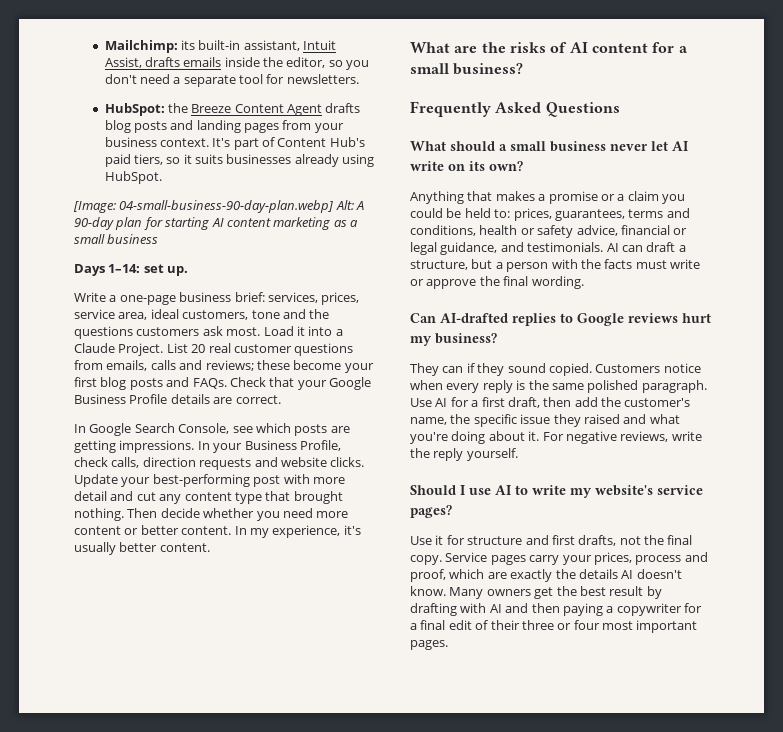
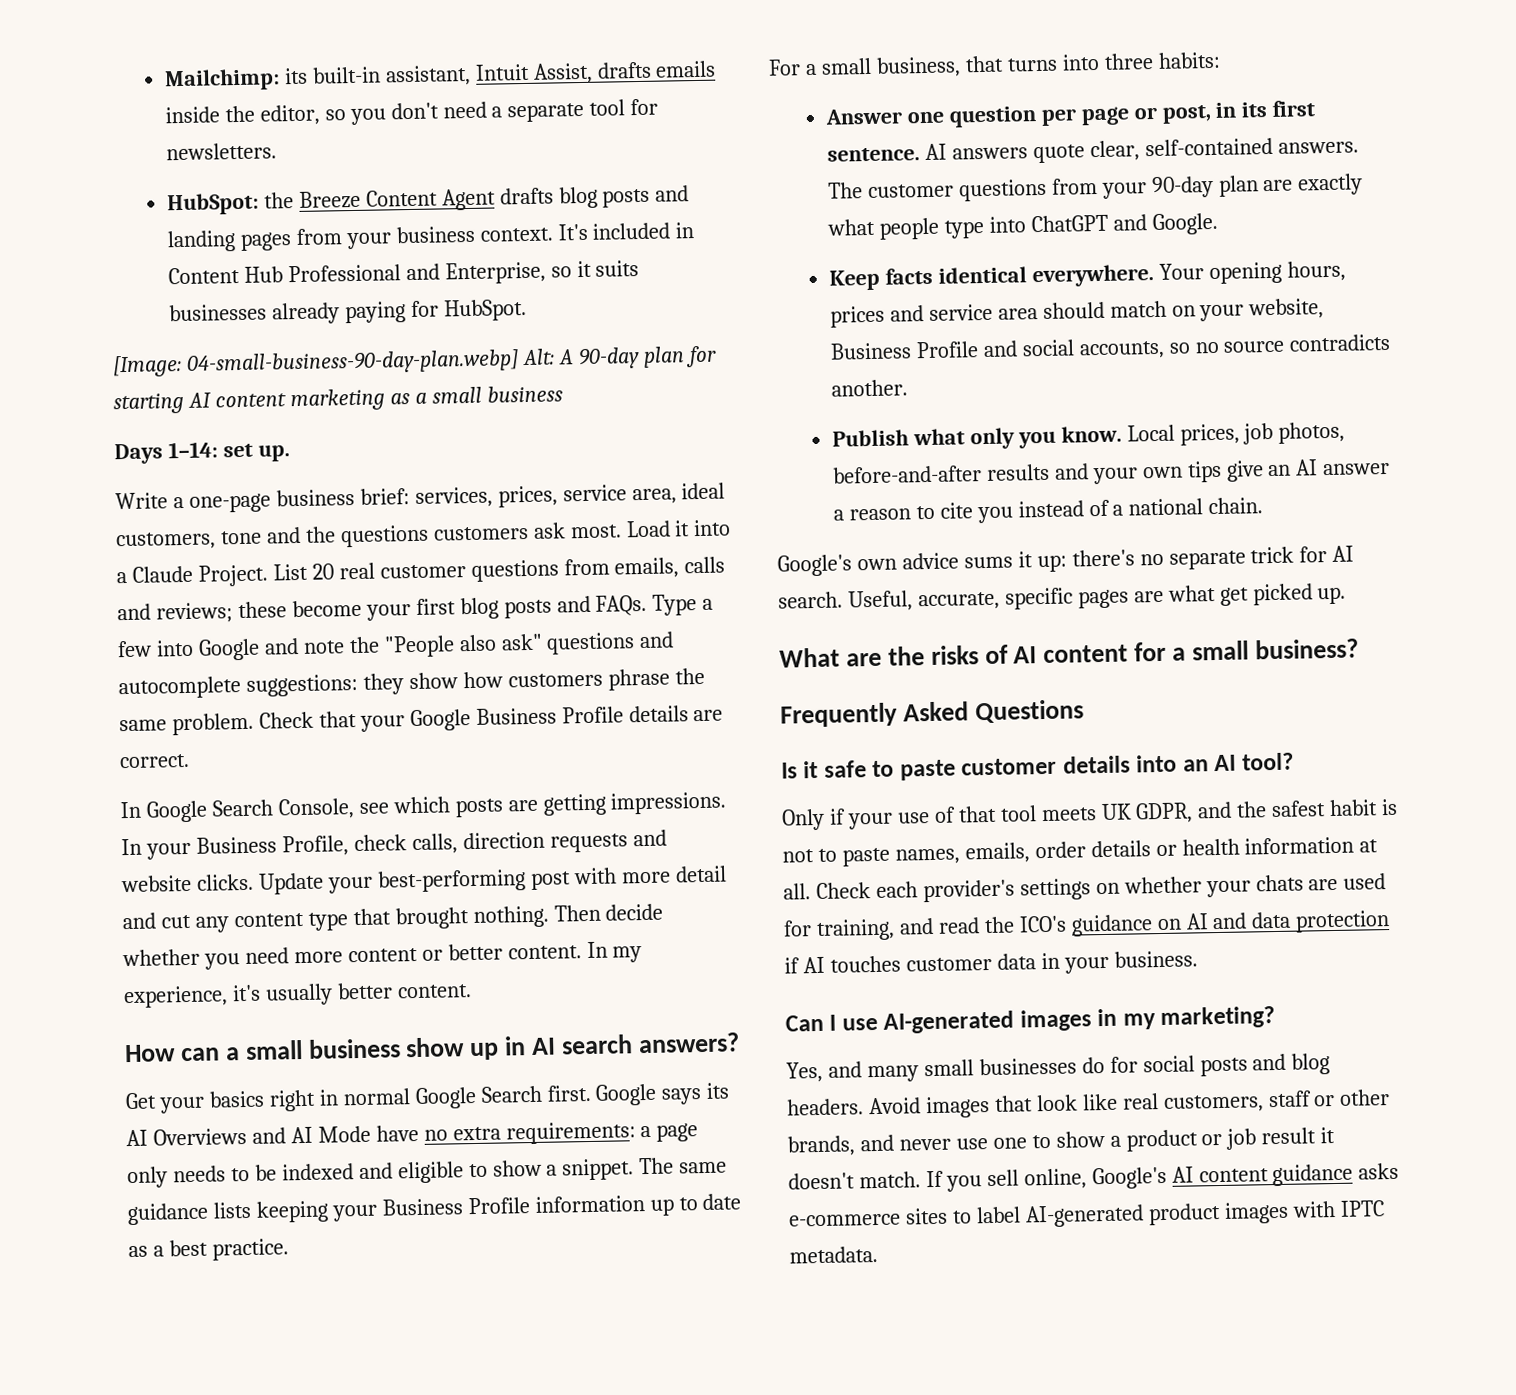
[233,137,365,150] [104,154,163,167] part of Content Hub's paid tiers, -> [592,222,695,240] [167,261,546,285] included in Content Hub Professional and Enterprise,
[342,154,375,167] using -> [344,300,439,324] paying for
(227, 383) none -> [652,594,714,616] [117,631,675,661] [118,667,705,700] [119,712,254,736] Type a few into Google and note the "People also ask" questions and autocomplete suggestions: they show how customers phrase the same problem.
(210, 547) none -> [124,1032,740,1063] [125,1082,730,1114] [126,1121,699,1147] [127,1157,728,1189] [127,1193,742,1226] [128,1238,289,1261] [768,51,1221,78] [824,100,1316,128] [826,137,1359,164] [827,173,1364,202] [826,212,1218,240] [828,260,1346,291] [829,298,1325,328] [829,333,1392,360] [830,379,908,397] [831,421,1346,450] [832,459,1391,485] [832,497,1264,524] [777,545,1355,577] [778,583,1347,612] // How can a small business show up in AI search answers? // Get your basics right in normal Google Search first. Google says its AI Overviews and AI Mode have no extra requirements: a page only needs to be indexed and eligible to show a snippet. The same guidance lists keeping your Business Profile information up to date as a best practice. // For a small business, that turns into three habits: // Answer one question per page or post, in its first sentence. AI answers quote clear, self-contained answers. The customer questions from your 90-day plan are exactly what people type into ChatGPT and Google. // Keep facts identical everywhere. Your opening hours, prices and service area should match on your website, Business Profile and social accounts, so no source contradicts another. // Publish what only you know. Local prices, job photos, before-and-after results and your own tips give an AI answer a reason to cite you instead of a national chain. // Google's own advice sums it up: there's no separate trick for AI search. Useful, accurate, specific pages are what get picked up.
[410,141,689,152] [410,161,523,171] [410,191,685,204] [410,208,690,221] [410,225,688,238] [410,242,686,255] [410,259,700,272] [410,276,584,289] [410,313,711,326] [410,333,497,346] [410,363,701,376] [410,380,707,393] [410,397,691,408] [410,414,680,427] [410,431,702,444] [410,448,518,461] [410,485,703,498] [410,505,452,518] [410,535,693,546] [410,552,708,565] [410,569,682,582] [410,586,662,599] [410,603,702,616] [410,620,698,633] [410,640,448,650] What should a small business never let AI write on its own? // Anything that makes a promise or a claim you could be held to: prices, guarantees, terms and conditions, health or safety advice, financial or legal guidance, and testimonials. AI can draft a structure, but a person with the facts must write or approve the final wording. // Can AI-drafted replies to Google reviews hurt my business? // They can if they sound copied. Customers notice when every reply is the same polished paragraph. Use AI for a first draft, then add the customer's name, the specific issue they raised and what you're doing about it. For negative reviews, write the reply yourself. // Should I use AI to write my website's service pages? // Use it for structure and first drafts, not the final copy. Service pages carry your prices, process and proof, which are exactly the details AI doesn't know. Many owners get the best result by drafting with AI and then paying a copywriter for a final edit of their three or four most important pages. -> [781,752,1294,781] [781,798,1399,831] [782,836,1379,867] [783,873,1387,903] [783,910,1391,942] [784,950,1198,974] [785,1006,1276,1034] [786,1053,1331,1083] [787,1089,1391,1119] [787,1126,1336,1157] [788,1162,1400,1192] [789,1200,1385,1228] [789,1245,878,1264] Is it safe to paste customer details into an AI tool? // Only if your use of that tool meets UK GDPR, and the safest habit is not to paste names, emails, order details or health information at all. Check each provider's settings on whether your chats are used for training, and read the ICO's guidance on AI and data protection if AI touches customer data in your business. // Can I use AI-generated images in my marketing? // Yes, and many small businesses do for social posts and blog headers. Avoid images that look like real customers, staff or other brands, and never use one to show a product or job result it doesn't match. If you sell online, Google's AI content guidance asks e-commerce sites to label AI-generated product images with IPTC metadata.

